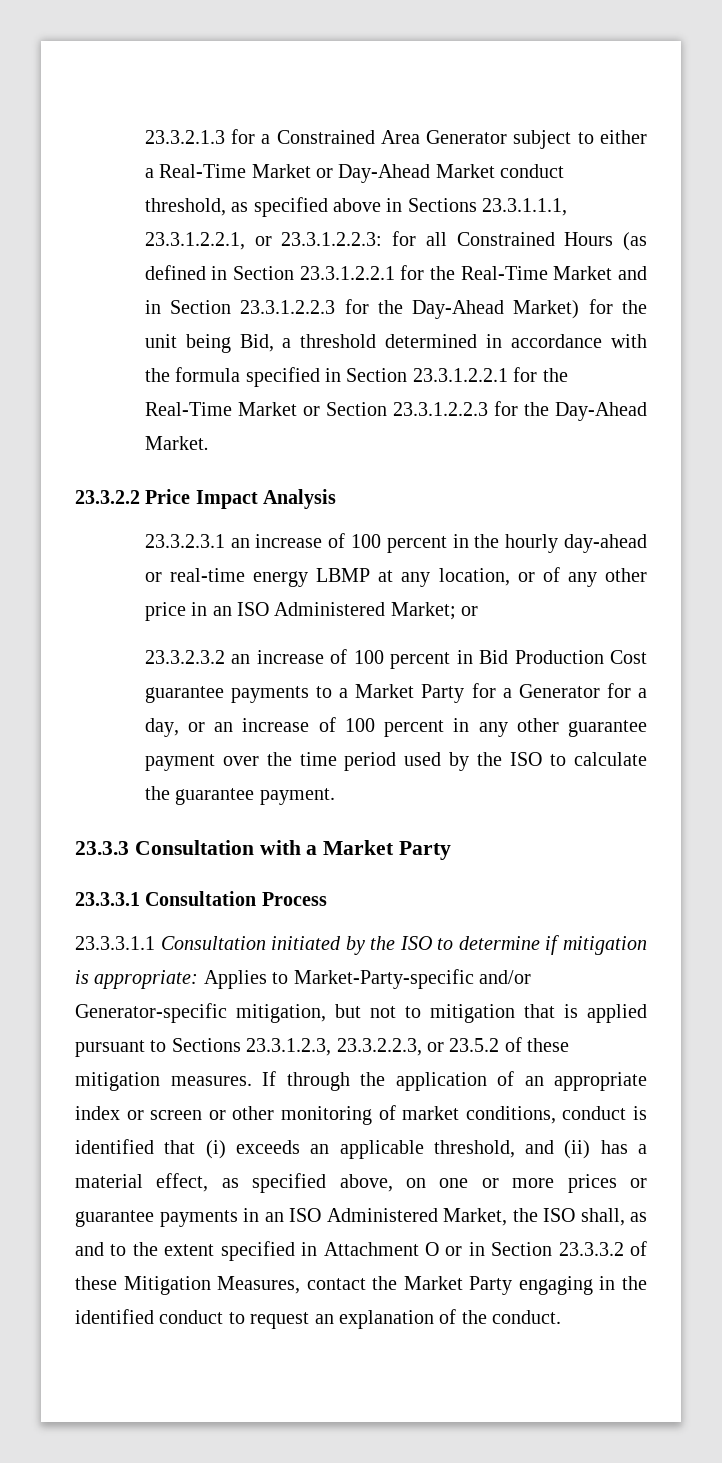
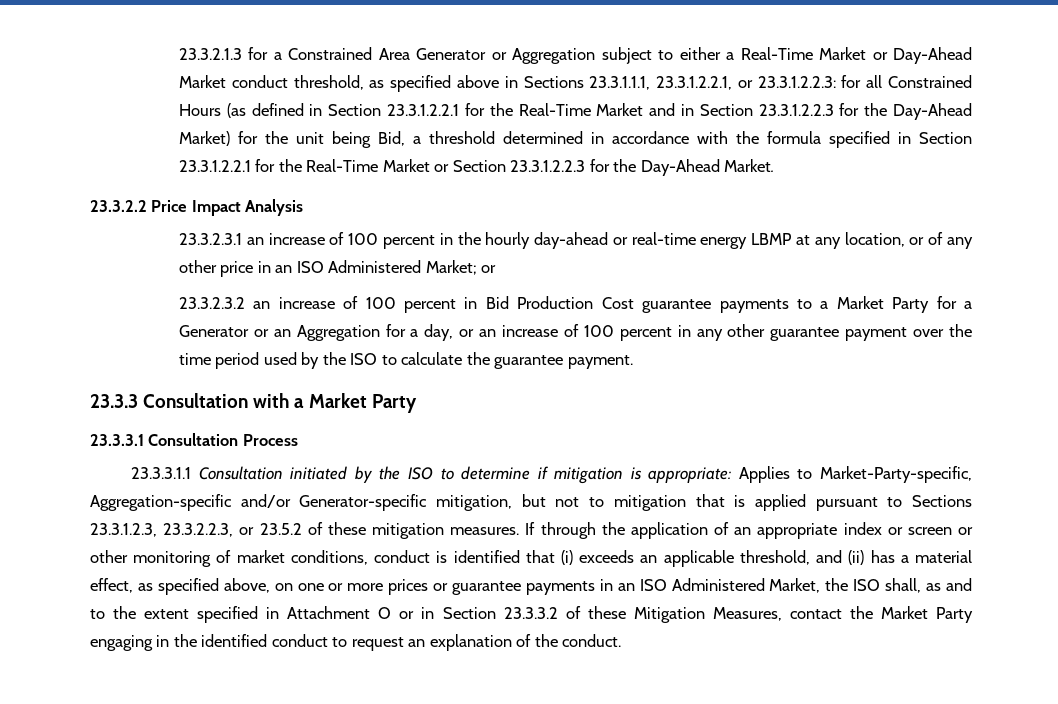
(508, 137) none -> [491,48,596,64] or Aggregation
(600, 691) none -> [253,325,380,341] or an Aggregation
[293,969,474,989] Market-Party-specific -> [820,466,973,483] [90,494,232,511] Market-Party-specific, Aggregation-specific

